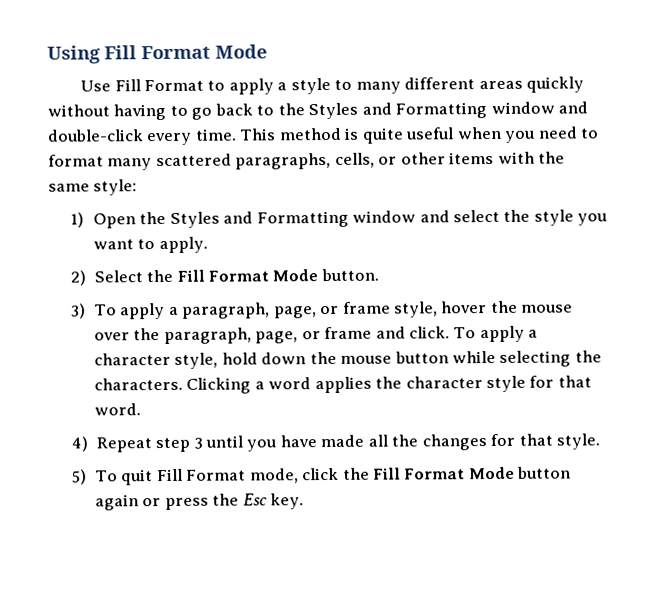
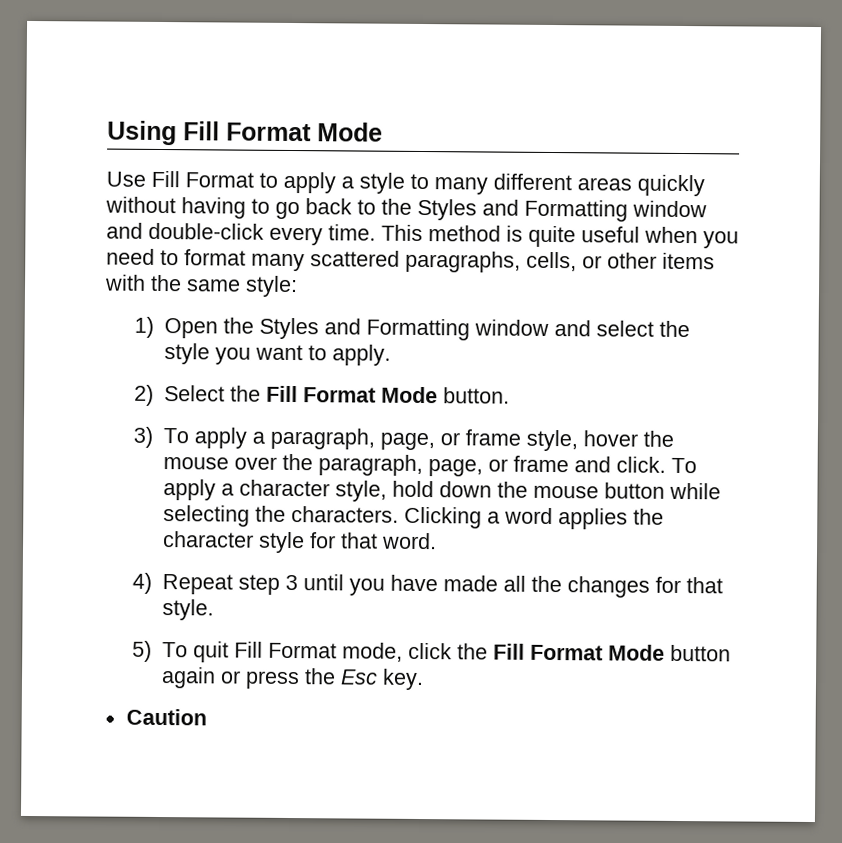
(305, 501) none -> [125,708,207,726] // Caution

